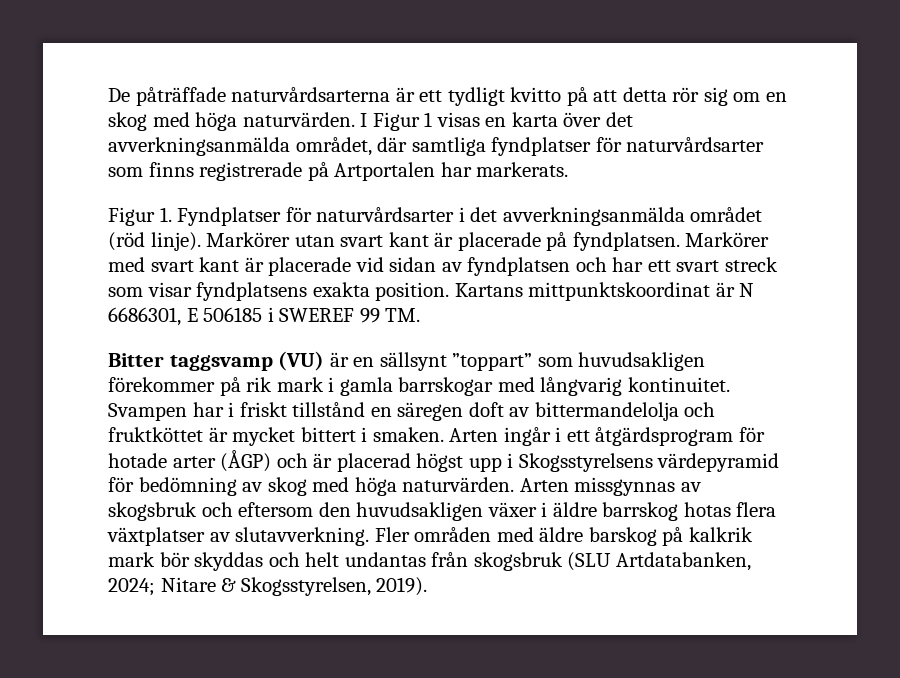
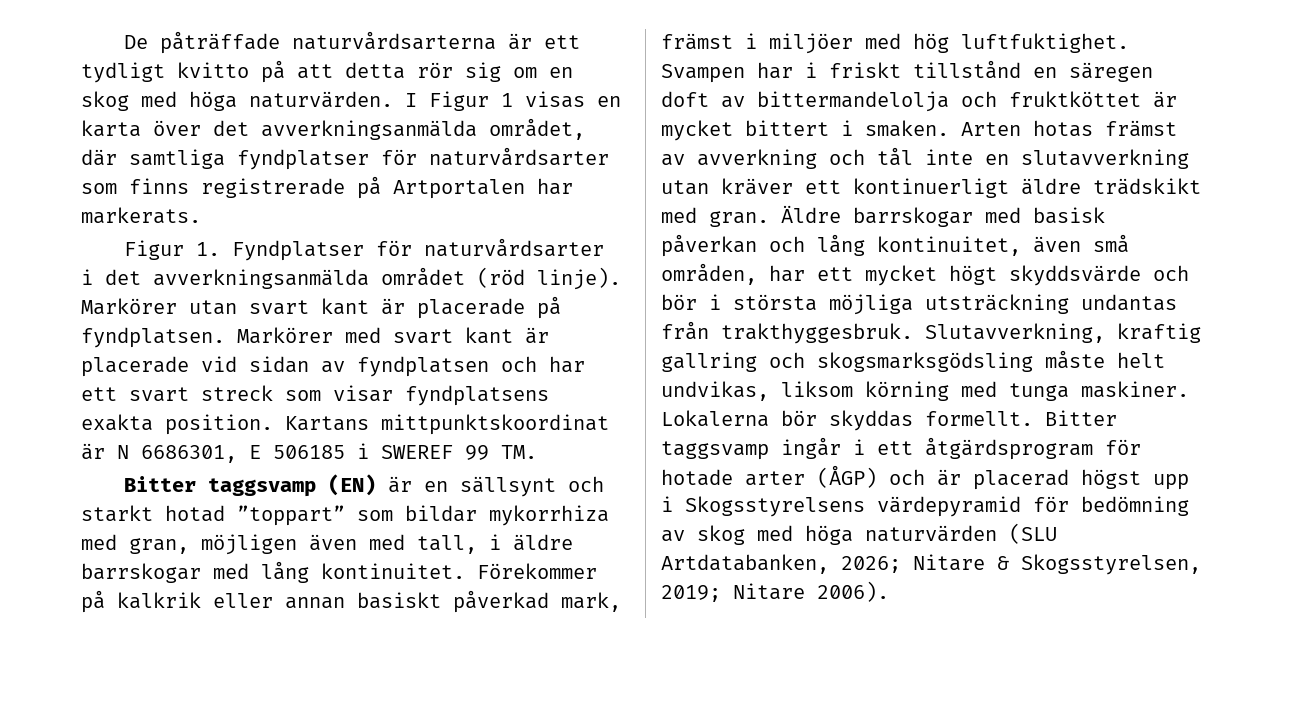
[278,351,325,371] (VU) -> [328,474,377,496] (EN)
[452,352,706,371] [108,377,730,396] ”toppart” som huvudsakligen förekommer på rik mark i gamla barrskogar med långvarig kontinuitet. -> [568,476,605,492] [81,505,609,526] [81,534,573,555] [81,561,597,583] [81,590,621,613] [661,33,1129,54] och starkt hotad ”toppart” som bildar mykorrhiza med gran, möjligen även med tall, i äldre barrskogar med lång kontinuitet. Förekommer på kalkrik eller annan basiskt påverkad mark, främst i miljöer med hög luftfuktighet.
(499, 435) none -> [1033,120,1177,137] [661,147,1189,169] [661,178,1201,198] [661,205,1105,227] [661,234,1129,257] [661,263,1189,286] [661,294,1177,315] [661,321,1201,344] [661,350,1165,372] [661,381,1189,401] [661,410,1117,431] [661,441,769,460] hotas främst av avverkning och tål inte en slutavverkning utan kräver ett kontinuerligt äldre trädskikt med gran. Äldre barrskogar med basisk påverkan och lång kontinuitet, även små områden, har ett mycket högt skyddsvärde och bör i största möjliga utsträckning undantas från trakthyggesbruk. Slutavverkning, kraftig gallring och skogsmarksgödsling måste helt undvikas, liksom körning med tunga maskiner. Lokalerna bör skyddas formellt. Bitter taggsvamp
[402,477,701,496] [108,502,777,521] [107,527,753,546] [108,552,563,571] naturvärden. Arten missgynnas av skogsbruk och eftersom den huvudsakligen växer i äldre barrskog hotas flera växtplatser av slutavverkning. Fler områden med äldre barskog på kalkrik mark bör skyddas och helt undantas från skogsbruk -> [865,525,997,542] naturvärden
[108,578,155,596] 2024; -> [841,556,901,573] 2026;
[376,577,428,596] 2019). -> [661,581,889,602] 2019; Nitare 2006).

